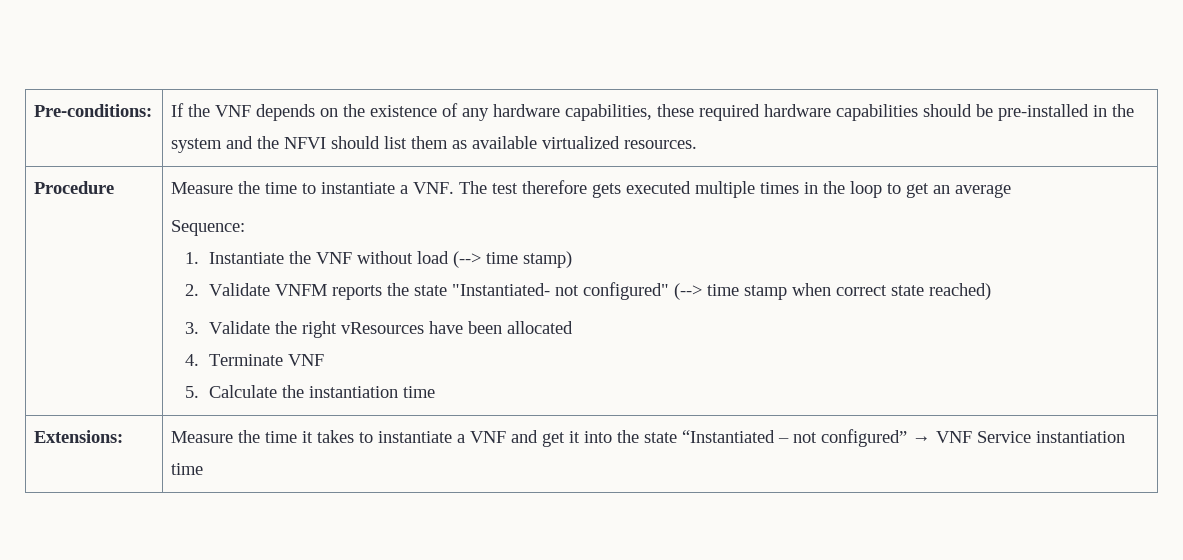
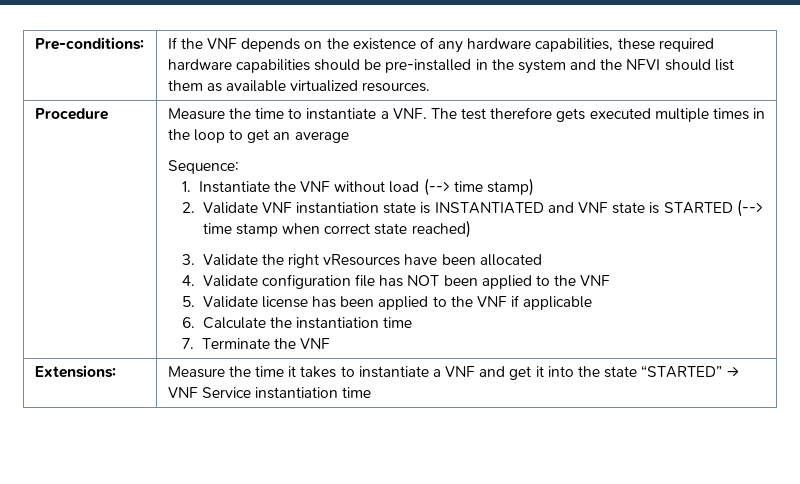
[274,282,669,300] VNFM reports the state "Instantiated- not configured" -> [261,202,733,214] VNF instantiation state is INSTANTIATED and VNF state is STARTED
[208,354,324,366] [185,386,200,398] Terminate VNF // 5. -> [202,274,611,289] [181,295,593,310] [181,317,195,328] Validate configuration file has NOT been applied to the VNF // 5. Validate license has been applied to the VNF if applicable // 6.
(435, 392) none -> [181,338,331,349] // 7. Terminate the VNF
[682,429,908,447] “Instantiated – not configured” -> [641,365,723,378] “STARTED”

